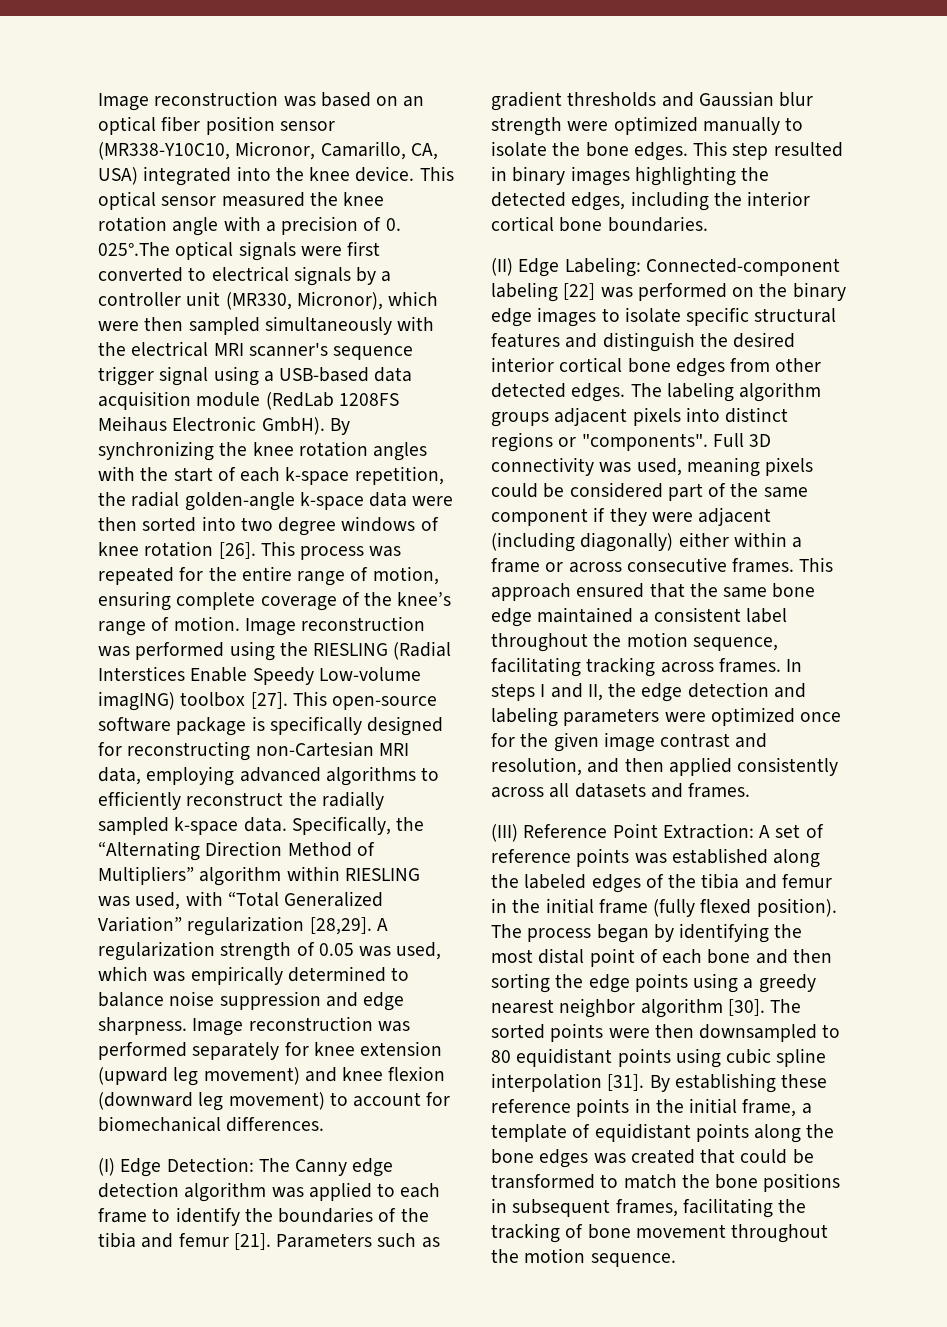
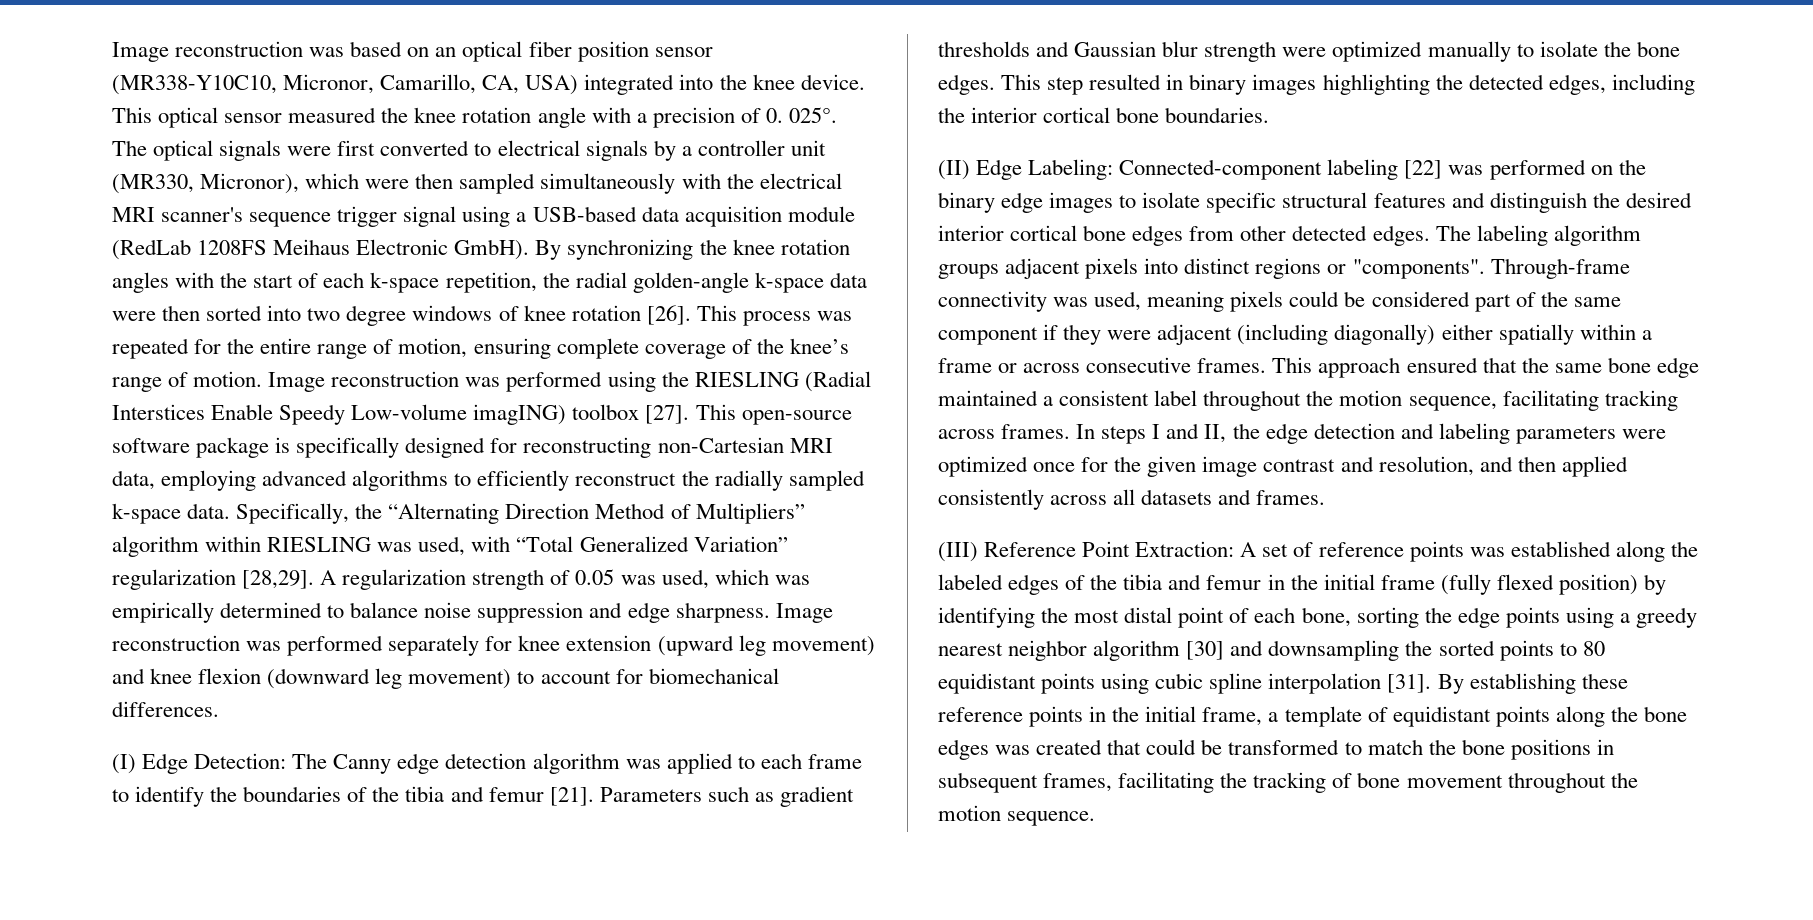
[98,242,170,256] 025°.The -> [788,107,837,123] [112,140,147,156] 025°. The
[712,433,772,447] Full 3D -> [1490,258,1630,279] Through-frame
(729, 539) none -> [1498,324,1574,345] spatially
[756,898,837,917] [491,924,649,943] position). The process began -> [1558,574,1638,595] position)
[707,949,832,964] bone and then -> [1301,607,1351,627] bone,
[727,999,802,1016] [491,1023,818,1042] [30]. The sorted points were then downsampled -> [1186,640,1554,661] [30] and downsampling the sorted points

